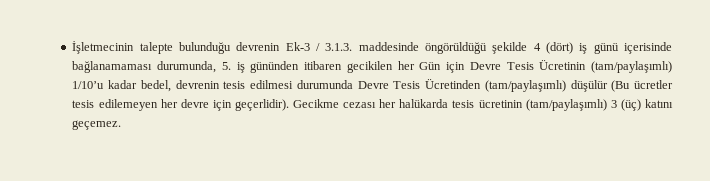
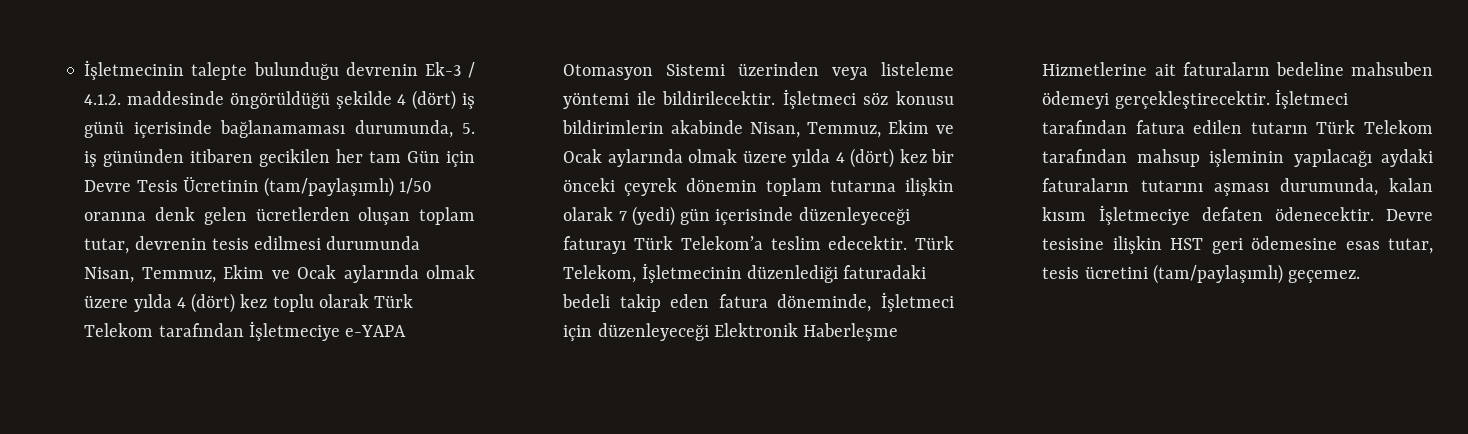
[325,43,353,51] 3.1.3. -> [84,94,122,105] 4.1.2.
(415, 65) none -> [369,151,402,163] tam
[72,79,673,92] [72,99,673,111] 1/10’u kadar bedel, devrenin tesis edilmesi durumunda Devre Tesis Ücretinden (tam/paylaşımlı) düşülür (Bu ücretler tesis edilemeyen her devre için geçerlidir). Gecikme cezası her halükarda tesis ücretinin (tam/paylaşımlı) 3 (üç) katını -> [399,178,433,194] [84,207,475,225] [84,236,421,254] [84,265,475,283] [84,293,414,313] [84,321,407,341] [563,62,954,80] [563,89,954,109] [562,120,954,138] [563,148,954,168] [563,178,954,196] [563,206,910,226] [563,236,954,254] [563,263,927,283] [562,292,954,312] [563,323,899,341] [1042,62,1433,76] [1042,89,1348,109] [1042,120,1433,134] [1042,149,1433,167] [1042,178,1433,196] [1042,205,1433,225] [1042,236,1433,254] [1042,264,1283,284] 1/50 oranına denk gelen ücretlerden oluşan toplam tutar, devrenin tesis edilmesi durumunda Nisan, Temmuz, Ekim ve Ocak aylarında olmak üzere yılda 4 (dört) kez toplu olarak Türk Telekom tarafından İşletmeciye e-YAPA Otomasyon Sistemi üzerinden veya listeleme yöntemi ile bildirilecektir. İşletmeci söz konusu bildirimlerin akabinde Nisan, Temmuz, Ekim ve Ocak aylarında olmak üzere yılda 4 (dört) kez bir önceki çeyrek dönemin toplam tutarına ilişkin olarak 7 (yedi) gün içerisinde düzenleyeceği faturayı Türk Telekom’a teslim edecektir. Türk Telekom, İşletmecinin düzenlediği faturadaki bedeli takip eden fatura döneminde, İşletmeci için düzenleyeceği Elektronik Haberleşme Hizmetlerine ait faturaların bedeline mahsuben ödemeyi gerçekleştirecektir. İşletmeci tarafından fatura edilen tutarın Türk Telekom tarafından mahsup işleminin yapılacağı aydaki faturaların tutarını aşması durumunda, kalan kısım İşletmeciye defaten ödenecektir. Devre tesisine ilişkin HST geri ödemesine esas tutar, tesis ücretini (tam/paylaşımlı)

